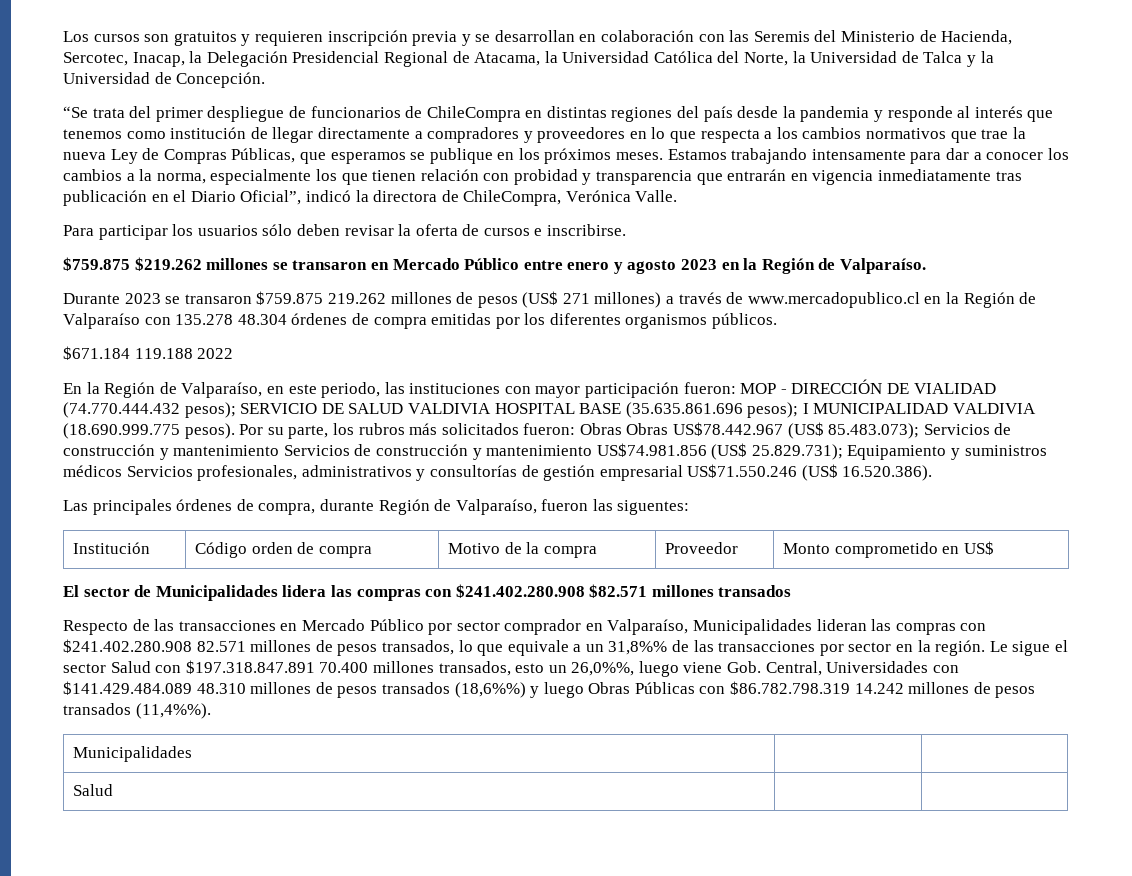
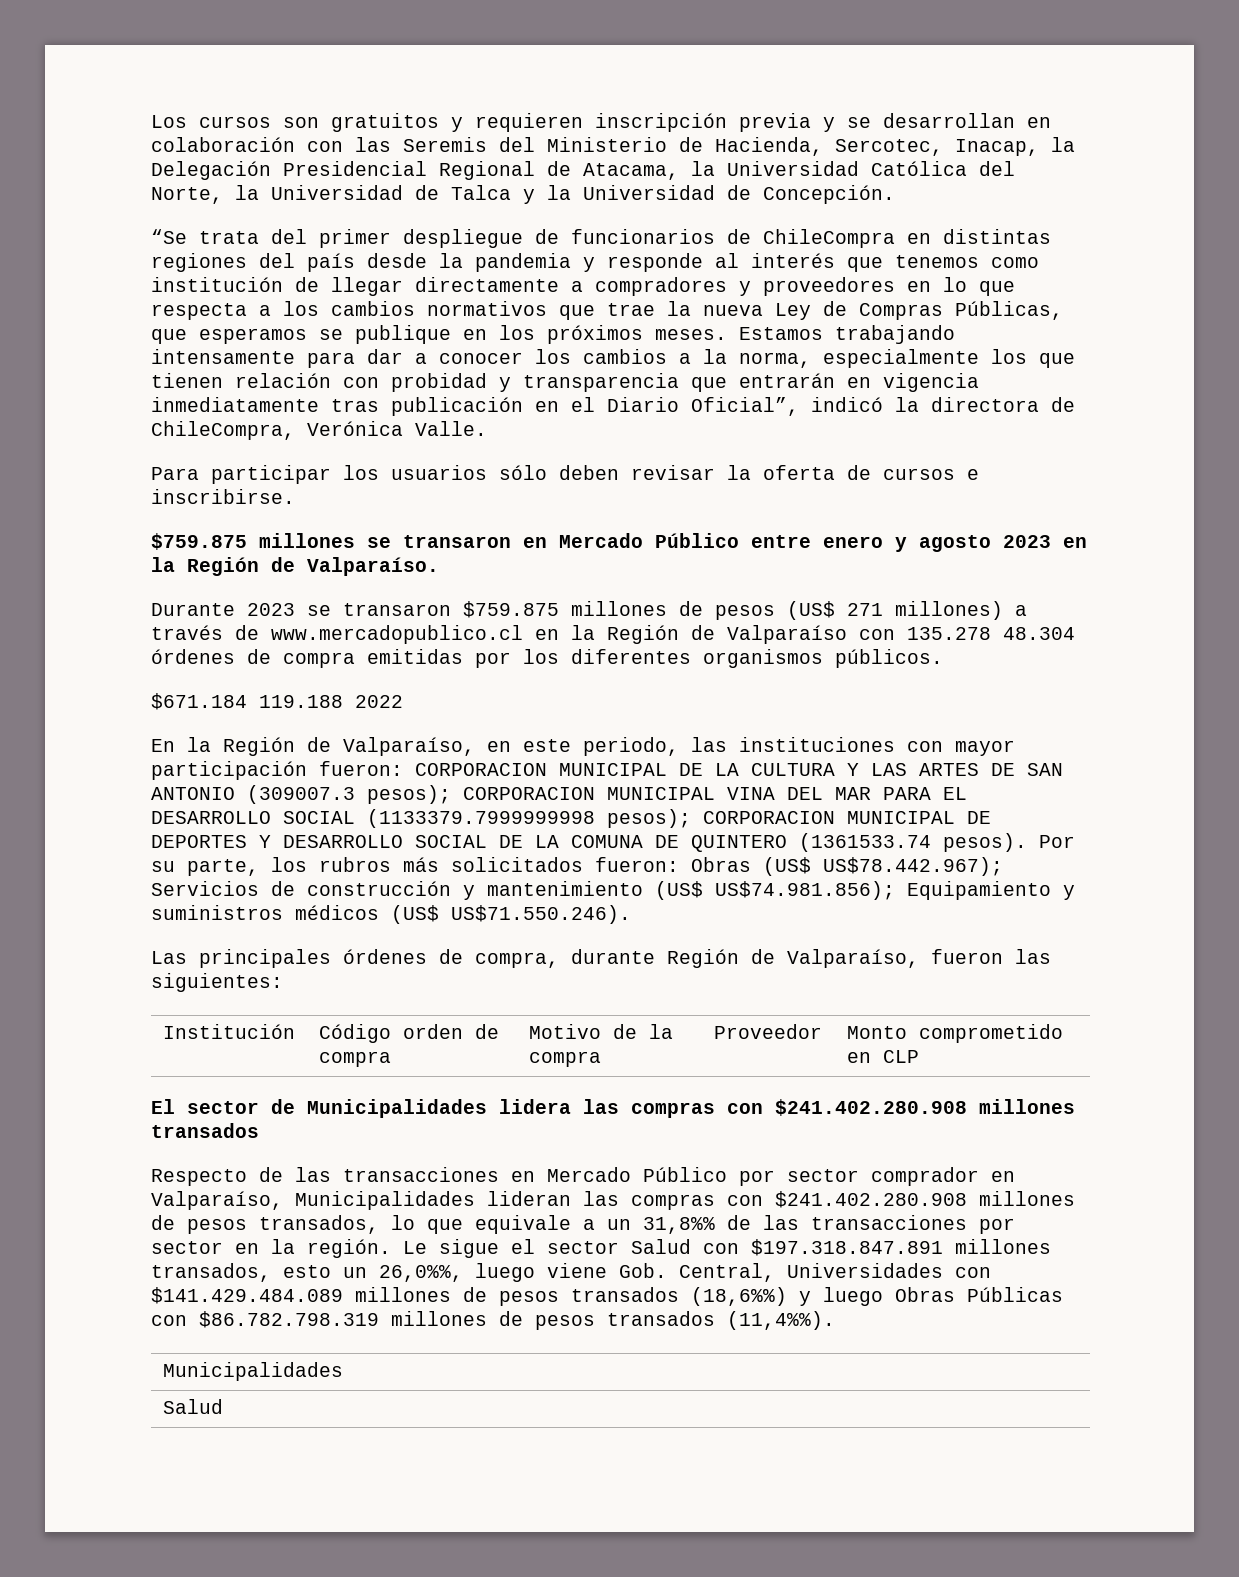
[134,257,202,271] $219.262 -> (247, 541) none
[327,293,386,304] 219.262 -> (559, 609) none
[740,379,996,394] [63,402,1037,418] [63,423,180,439] MOP - DIRECCIÓN DE VIALIDAD (74.770.444.432 pesos); SERVICIO DE SALUD VALDIVIA HOSPITAL BASE (35.635.861.696 pesos); I MUNICIPALIDAD VALDIVIA (18.690.999.775 -> [415,763,1063,776] [151,785,967,804] [151,809,991,828] [151,833,931,852] CORPORACION MUNICIPAL DE LA CULTURA Y LAS ARTES DE SAN ANTONIO (309007.3 pesos); CORPORACION MUNICIPAL VINA DEL MAR PARA EL DESARROLLO SOCIAL (1133379.7999999998 pesos); CORPORACION MUNICIPAL DE DEPORTES Y DESARROLLO SOCIAL DE LA COMUNA DE QUINTERO (1361533.74
[626,422,1012,439] [63,443,1047,460] [63,464,933,481] Obras US$78.442.967 (US$ 85.483.073); Servicios de construcción y mantenimiento Servicios de construcción y mantenimiento US$74.981.856 (US$ 25.829.731); Equipamiento y suministros médicos Servicios profesionales, administrativos y consultorías de gestión empresarial US$71.550.246 (US$ 16.520.386). -> [763,857,1003,876] [151,881,1075,900] [151,905,631,924] (US$ US$78.442.967); Servicios de construcción y mantenimiento (US$ US$74.981.856); Equipamiento y suministros médicos (US$ US$71.550.246).
[617,500,690,515] siguentes: -> [151,973,283,992] siguientes:
[964,541,995,555] US$ -> [882,1050,919,1063] CLP
[589,584,648,598] $82.571 -> (967, 1107) none
[196,641,246,652] 82.571 -> (967, 1199) none
[319,662,369,673] 70.400 -> (943, 1247) none
[196,683,246,694] 48.310 -> (343, 1295) none
[854,683,904,694] 14.242 -> (379, 1319) none

